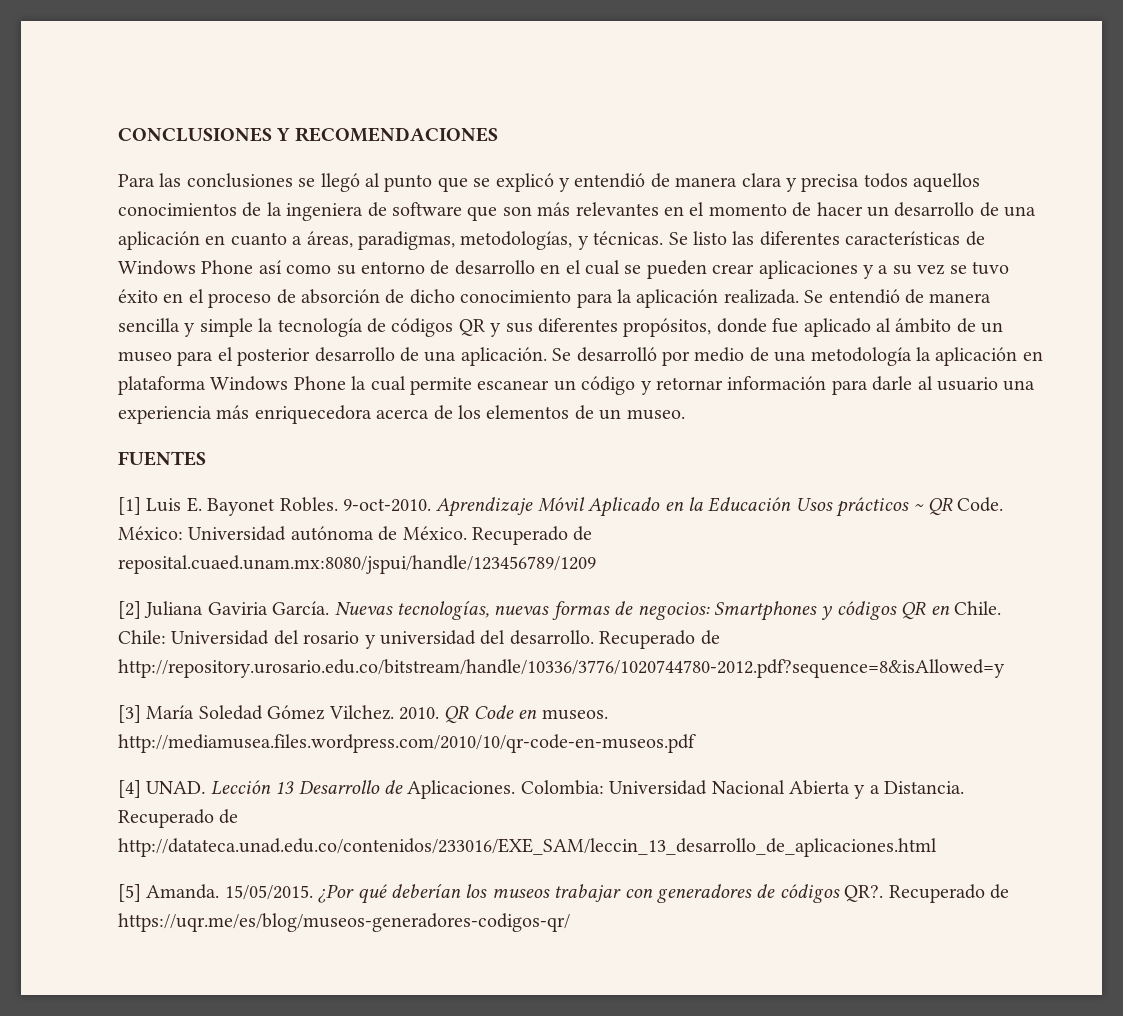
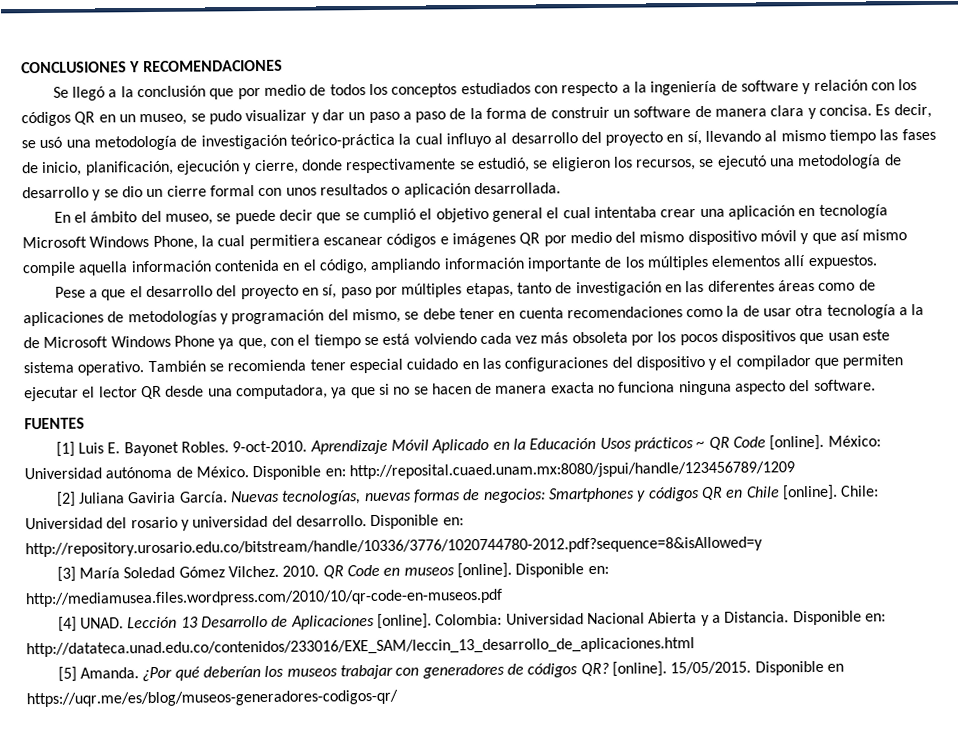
[118,173,981,192] [118,202,1037,221] [118,231,985,250] [118,260,1009,279] [118,289,992,308] [118,318,1004,337] [118,347,1043,366] [118,376,1036,395] [118,405,685,424] Para las conclusiones se llegó al punto que se explicó y entendió de manera clara y precisa todos aquellos conocimientos de la ingeniera de software que son más relevantes en el momento de hacer un desarrollo de una aplicación en cuanto a áreas, paradigmas, metodologías, y técnicas. Se listo las diferentes características de Windows Phone así como su entorno de desarrollo en el cual se pueden crear aplicaciones y a su vez se tuvo éxito en el proceso de absorción de dicho conocimiento para la aplicación realizada. Se entendió de manera sencilla y simple la tecnología de códigos QR y sus diferentes propósitos, donde fue aplicado al ámbito de un museo para el posterior desarrollo de una aplicación. Se desarrolló por medio de una metodología la aplicación en plataforma Windows Phone la cual permite escanear un código y retornar información para darle al usuario una experiencia más enriquecedora acerca de los elementos de un museo. -> [52,79,918,101] [21,103,932,127] [21,128,936,151] [22,154,902,176] [22,182,561,201] [53,204,888,225] [22,229,908,250] [22,254,878,277] [54,279,876,301] [23,303,925,327] [23,329,891,350] [23,354,904,376] [24,379,876,402] Se llegó a la conclusión que por medio de todos los conceptos estudiados con respecto a la ingeniería de software y relación con los códigos QR en un museo, se pudo visualizar y dar un paso a paso de la forma de construir un software de manera clara y concisa. Es decir, se usó una metodología de investigación teórico-práctica la cual influyo al desarrollo del proyecto en sí, llevando al mismo tiempo las fases de inicio, planificación, ejecución y cierre, donde respectivamente se estudió, se eligieron los recursos, se ejecutó una metodología de desarrollo y se dio un cierre formal con unos resultados o aplicación desarrollada. // En el ámbito del museo, se puede decir que se cumplió el objetivo general el cual intentaba crear una aplicación en tecnología Microsoft Windows Phone, la cual permitiera escanear códigos e imágenes QR por medio del mismo dispositivo móvil y que así mismo compile aquella información contenida en el código, ampliando información importante de los múltiples elementos allí expuestos. // Pese a que el desarrollo del proyecto en sí, paso por múltiples etapas, tanto de investigación en las diferentes áreas como de aplicaciones de metodologías y programación del mismo, se debe tener en cuenta recomendaciones como la de usar otra tecnología a la de Microsoft Windows Phone ya que, con el tiempo se está volviendo cada vez más obsoleta por los pocos dispositivos que usan este sistema operativo. También se recomienda tener especial cuidado en las configuraciones del dispositivo y el compilador que permiten ejecutar el lector QR desde una computadora, ya que si no se hacen de manera exacta no funciona ninguna aspecto del software.
[957,497,1004,512] Code. -> [732,434,825,451] Code [online].
[471,526,593,545] [118,555,596,574] Recuperado de reposital.cuaed.unam.mx:8080/jspui/handle/123456789/1209 -> [252,461,795,481] Disponible en: http://reposital.cuaed.unam.mx:8080/jspui/handle/123456789/1209
[953,601,1001,615] Chile. -> [745,484,838,501] Chile [online].
[599,630,720,649] Recuperado de -> [370,514,464,530] Disponible en:
[541,709,608,720] museos. -> [403,562,609,579] museos [online]. Disponible en:
[407,780,516,799] Aplicaciones. -> [290,613,433,630] Aplicaciones [online].
[118,809,239,828] Recuperado de -> [792,610,886,626] Disponible en:
[224,885,313,900] 15/05/2015. -> (140, 673) none
[844,884,1009,903] QR?. Recuperado de -> [580,660,844,677] QR? [online]. 15/05/2015. Disponible en

